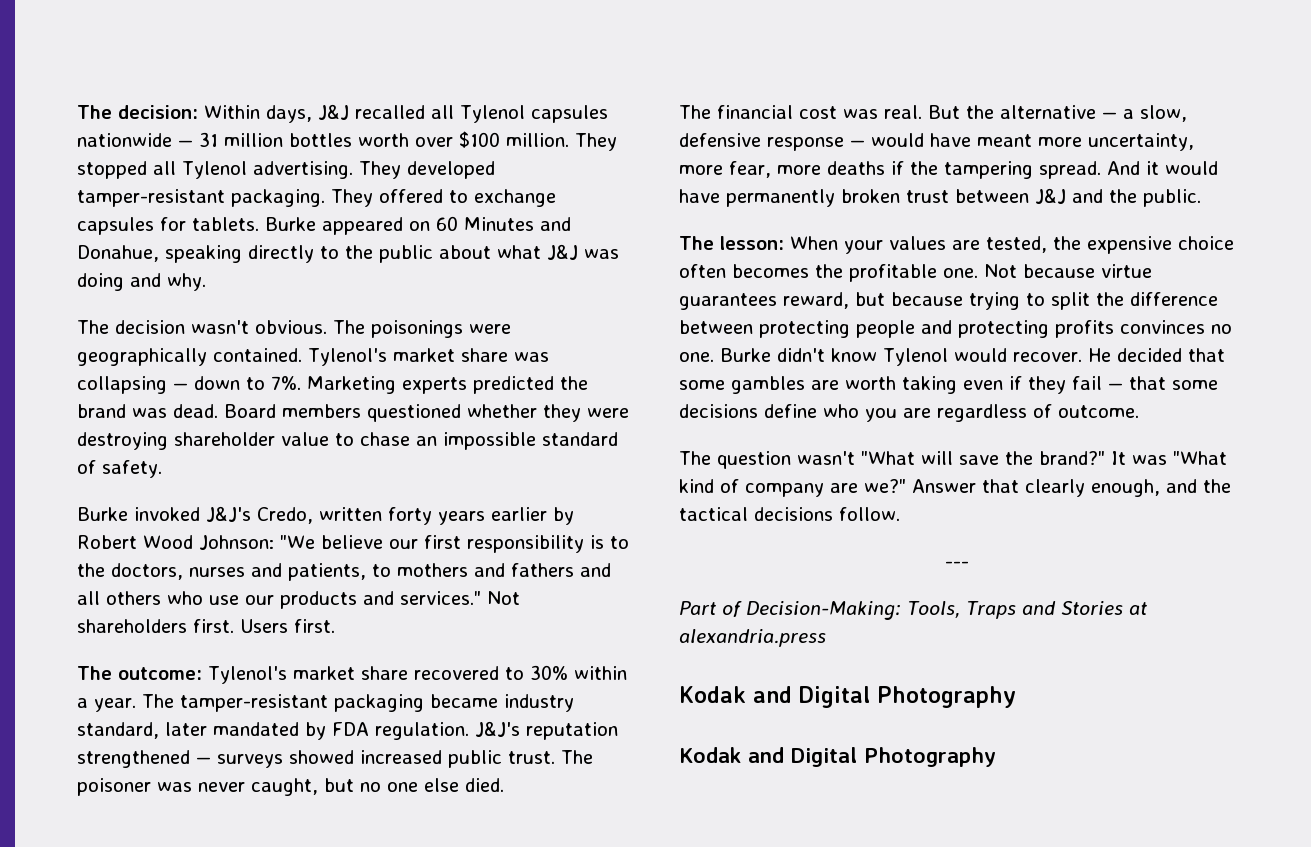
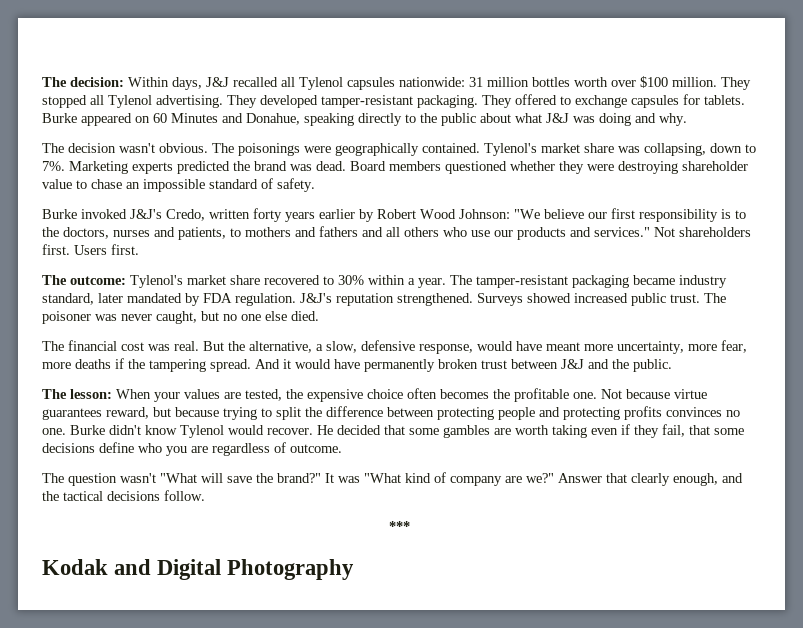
[77,133,193,147] nationwide — -> [399,77,465,87] nationwide:
[77,376,188,394] collapsing — -> [644,143,706,156] collapsing,
[77,750,283,768] strengthened — surveys -> [397,293,523,306] strengthened. Surveys
[1000,105,1117,119] alternative — -> [249,341,312,353] alternative,
[767,137,865,151] response — -> [419,344,473,354] response,
[1072,376,1123,390] fail — -> [662,424,685,437] fail,
[944,561,969,568] [679,601,1148,620] [679,629,826,647] [679,686,1016,708] [679,747,996,767] --- // Part of Decision-Making: Tools, Traps and Stories at alexandria.press // Kodak and Digital Photography // Kodak and Digital Photography -> [389,521,410,531] [42,559,355,580] *** // Kodak and Digital Photography

